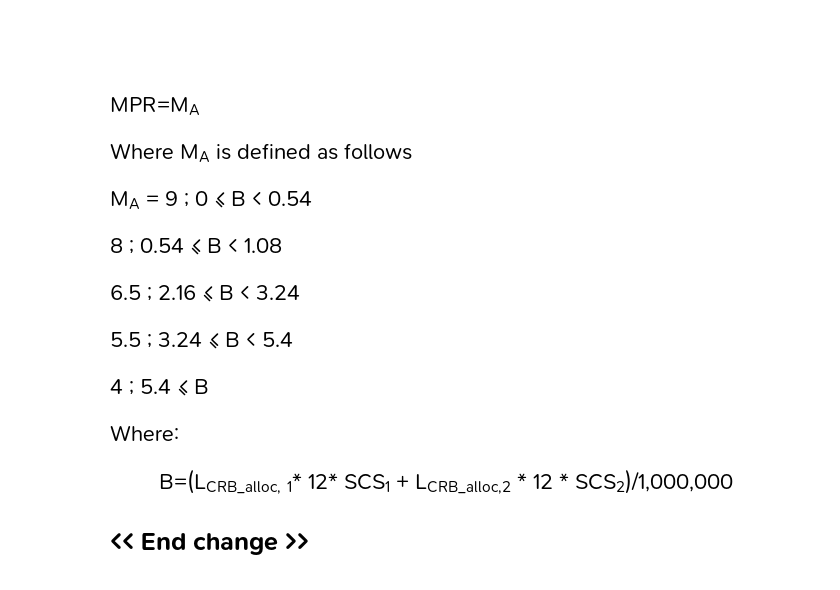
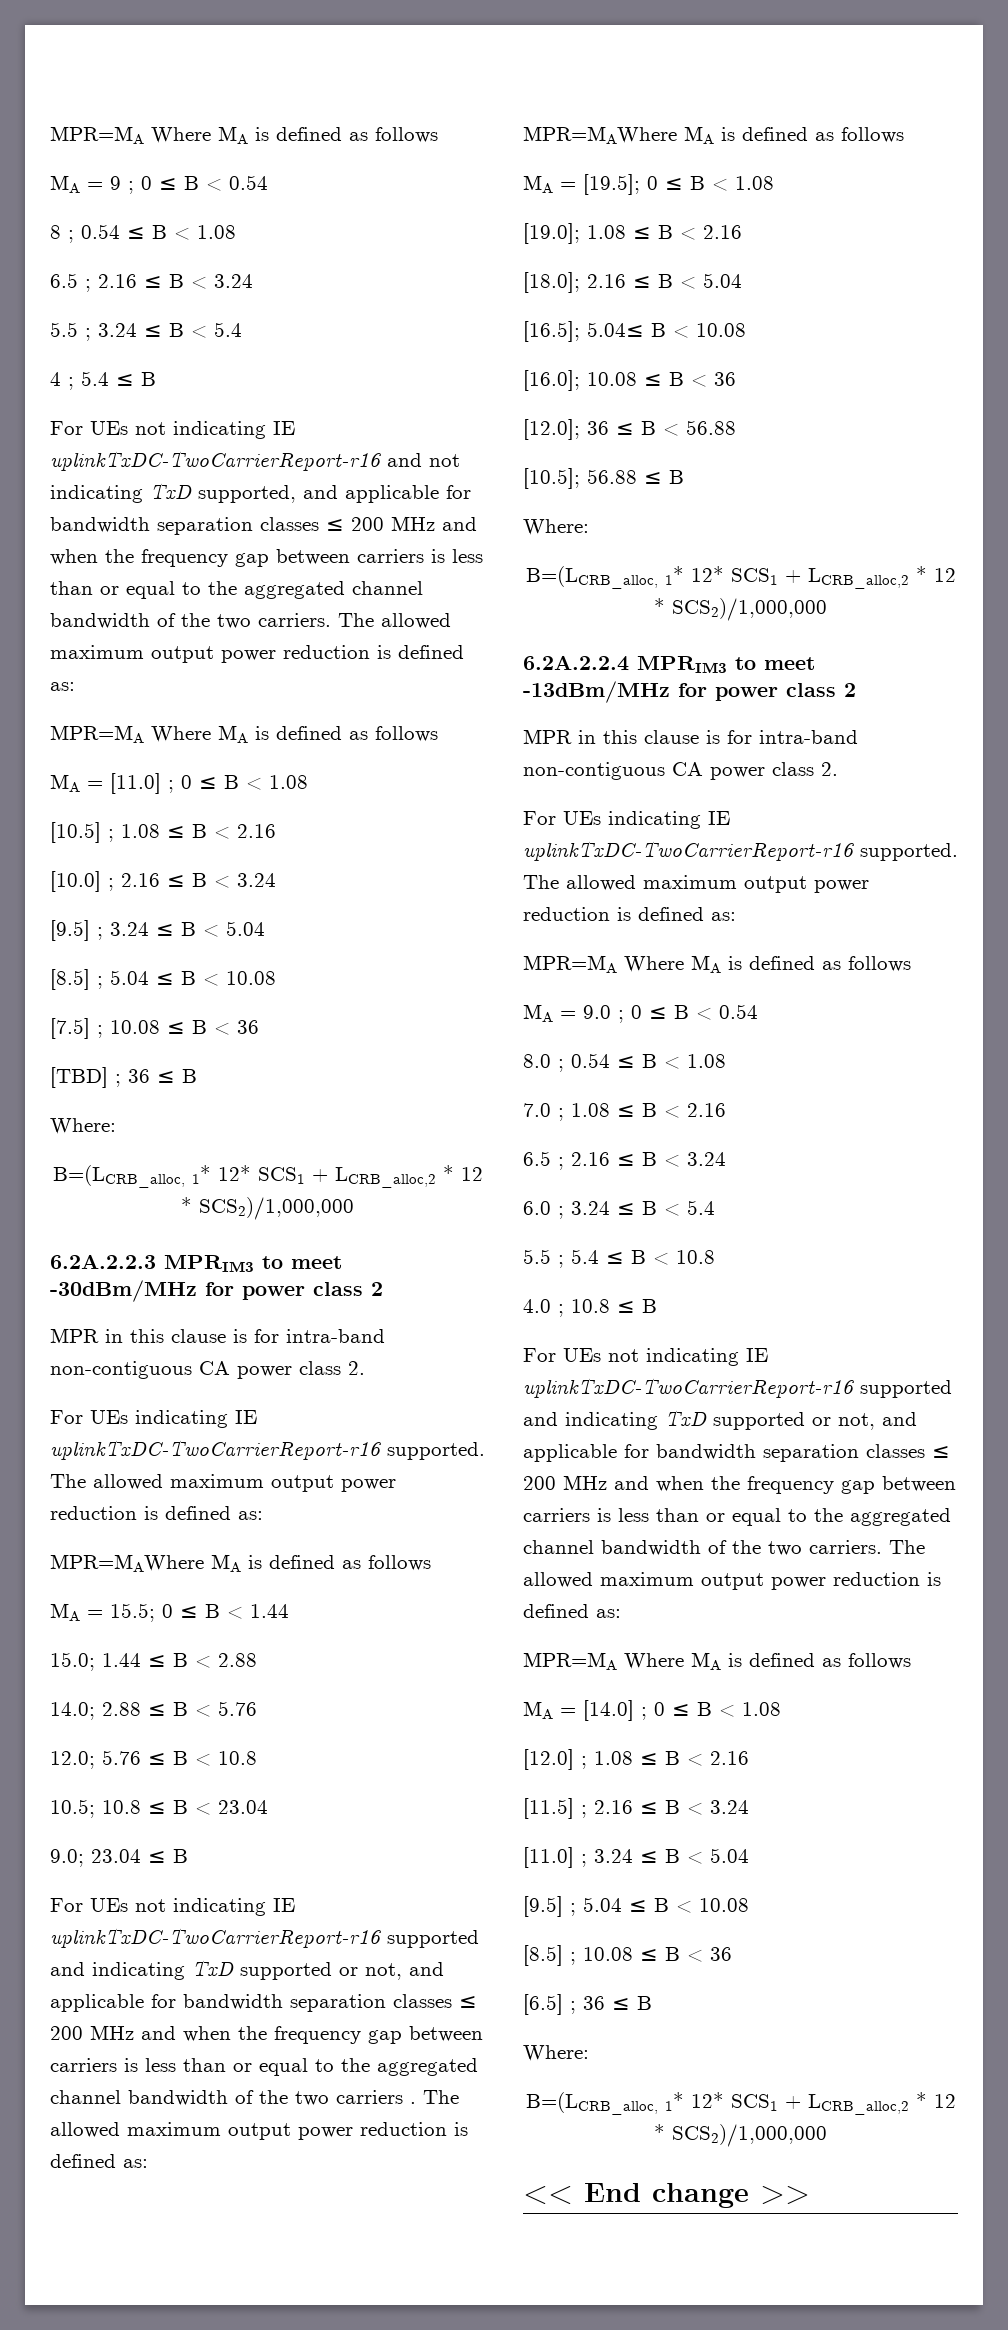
[110,97,200,116] MPR=MA // -> [50,126,144,145] MPR=MA
(209, 386) none -> [50,421,295,439] [50,451,460,471] [50,483,471,503] [50,516,477,535] [50,549,483,567] [50,581,423,599] [50,613,451,629] [50,645,464,663] [50,682,75,691] [50,725,438,744] [50,773,308,794] [50,822,276,843] [50,871,276,892] [50,920,265,941] [50,969,276,990] [50,1018,259,1039] [50,1067,197,1088] [50,1118,116,1134] [52,1165,483,1188] [181,1197,354,1220] [50,1254,342,1272] [50,1280,383,1302] [50,1328,385,1343] [50,1361,365,1379] [50,1410,257,1428] [50,1440,485,1460] [50,1474,396,1492] [50,1506,263,1520] [50,1554,431,1573] [50,1603,289,1622] [50,1652,257,1671] [50,1701,257,1720] [50,1750,257,1769] [50,1799,268,1818] [50,1849,188,1867] [50,1898,295,1916] [50,1928,479,1948] [50,1960,444,1980] [50,1994,477,2012] [50,2025,483,2044] [50,2058,478,2076] [50,2090,459,2106] [50,2122,468,2140] [50,2154,148,2168] [523,126,904,145] [523,174,774,195] [523,223,742,244] [523,272,742,293] [523,321,746,342] [523,370,736,391] [523,419,736,440] [523,468,684,489] [523,519,589,535] [525,566,956,589] [654,598,827,621] [523,655,815,673] [523,681,856,703] [523,729,858,744] [523,762,838,780] [523,811,730,829] [523,841,958,861] [523,875,869,893] [523,907,736,921] [523,955,911,974] [523,1004,758,1023] [523,1053,726,1072] [523,1103,726,1121] [523,1151,726,1170] [523,1200,715,1219] [523,1249,715,1268] [523,1299,657,1317] [523,1348,768,1366] [523,1378,952,1398] [523,1410,917,1430] [523,1444,950,1462] [523,1475,956,1494] [523,1508,951,1526] [523,1540,925,1556] [523,1572,941,1590] [523,1604,621,1618] [523,1652,911,1671] [523,1700,781,1721] [523,1749,749,1770] [523,1798,749,1819] [523,1847,749,1868] [523,1896,749,1917] [523,1945,732,1966] [523,1994,652,2015] // For UEs not indicating IE uplinkTxDC-TwoCarrierReport-r16 and not indicating TxD supported, and applicable for bandwidth separation classes ≤ 200 MHz and when the frequency gap between carriers is less than or equal to the aggregated channel bandwidth of the two carriers. The allowed maximum output power reduction is defined as: // MPR=MA Where MA is defined as follows // MA = [11.0] ; 0 ≤ B < 1.08 // [10.5] ; 1.08 ≤ B < 2.16 // [10.0] ; 2.16 ≤ B < 3.24 // [9.5] ; 3.24 ≤ B < 5.04 // [8.5] ; 5.04 ≤ B < 10.08 // [7.5] ; 10.08 ≤ B < 36 // [TBD] ; 36 ≤ B // Where: // B=(LCRB_alloc, 1* 12* SCS1 + LCRB_alloc,2 * 12 * SCS2)/1,000,000 // 6.2A.2.2.3 MPRIM3 to meet -30dBm/MHz for power class 2 // MPR in this clause is for intra-band non-contiguous CA power class 2. // For UEs indicating IE uplinkTxDC-TwoCarrierReport-r16 supported. The allowed maximum output power reduction is defined as: // MPR=MAWhere MA is defined as follows // MA = 15.5; 0 ≤ B < 1.44 // 15.0; 1.44 ≤ B < 2.88 // 14.0; 2.88 ≤ B < 5.76 // 12.0; 5.76 ≤ B < 10.8 // 10.5; 10.8 ≤ B < 23.04 // 9.0; 23.04 ≤ B // For UEs not indicating IE uplinkTxDC-TwoCarrierReport-r16 supported and indicating TxD supported or not, and applicable for bandwidth separation classes ≤ 200 MHz and when the frequency gap between carriers is less than or equal to the aggregated channel bandwidth of the two carriers . The allowed maximum output power reduction is defined as: // MPR=MAWhere MA is defined as follows // MA = [19.5]; 0 ≤ B < 1.08 // [19.0]; 1.08 ≤ B < 2.16 // [18.0]; 2.16 ≤ B < 5.04 // [16.5]; 5.04≤ B < 10.08 // [16.0]; 10.08 ≤ B < 36 // [12.0]; 36 ≤ B < 56.88 // [10.5]; 56.88 ≤ B // Where: // B=(LCRB_alloc, 1* 12* SCS1 + LCRB_alloc,2 * 12 * SCS2)/1,000,000 // 6.2A.2.2.4 MPRIM3 to meet -13dBm/MHz for power class 2 // MPR in this clause is for intra-band non-contiguous CA power class 2. // For UEs indicating IE uplinkTxDC-TwoCarrierReport-r16 supported. The allowed maximum output power reduction is defined as: // MPR=MA Where MA is defined as follows // MA = 9.0 ; 0 ≤ B < 0.54 // 8.0 ; 0.54 ≤ B < 1.08 // 7.0 ; 1.08 ≤ B < 2.16 // 6.5 ; 2.16 ≤ B < 3.24 // 6.0 ; 3.24 ≤ B < 5.4 // 5.5 ; 5.4 ≤ B < 10.8 // 4.0 ; 10.8 ≤ B // For UEs not indicating IE uplinkTxDC-TwoCarrierReport-r16 supported and indicating TxD supported or not, and applicable for bandwidth separation classes ≤ 200 MHz and when the frequency gap between carriers is less than or equal to the aggregated channel bandwidth of the two carriers. The allowed maximum output power reduction is defined as: // MPR=MA Where MA is defined as follows // MA = [14.0] ; 0 ≤ B < 1.08 // [12.0] ; 1.08 ≤ B < 2.16 // [11.5] ; 2.16 ≤ B < 3.24 // [11.0] ; 3.24 ≤ B < 5.04 // [9.5] ; 5.04 ≤ B < 10.08 // [8.5] ; 10.08 ≤ B < 36 // [6.5] ; 36 ≤ B

